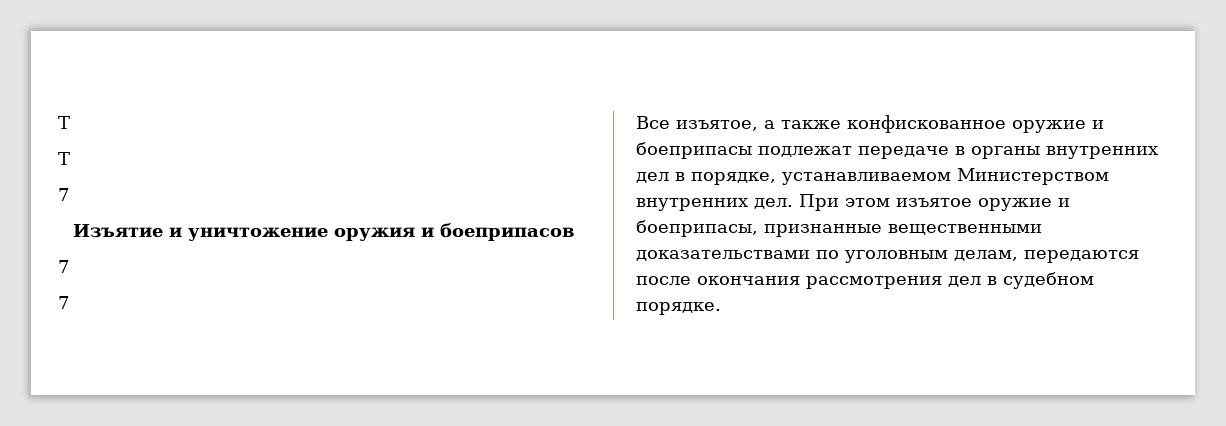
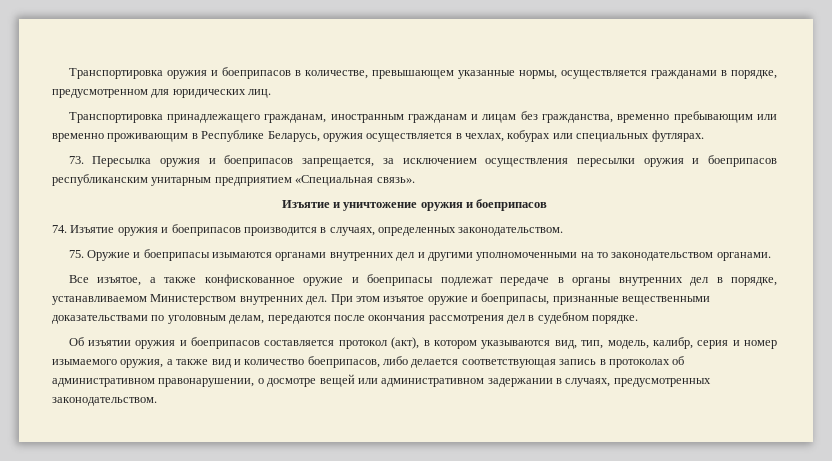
[58,116,70,129] [58,152,70,165] [58,188,69,201] Т // Т // 7 -> [68,67,777,79] [52,89,272,98] [68,111,778,123] [52,130,704,142] [68,155,777,167] [52,174,415,186] Транспортировка оружия и боеприпасов в количестве, превышающем указанные нормы, осуществляется гражданами в порядке, предусмотренном для юридических лиц. // Транспортировка принадлежащего гражданам, иностранным гражданам и лицам без гражданства, временно пребывающим или временно проживающим в Республике Беларусь, оружия осуществляется в чехлах, кобурах или специальных футлярах. // 73. Пересылка оружия и боеприпасов запрещается, за исключением осуществления пересылки оружия и боеприпасов республиканским унитарным предприятием «Специальная связь».
[58,260,69,273] [58,296,69,309] 7 // 7 -> [52,224,564,236] [68,249,771,261] 74. Изъятие оружия и боеприпасов производится в случаях, определенных законодательством. // 75. Оружие и боеприпасы изымаются органами внутренних дел и другими уполномоченными на то законодательством органами.
(721, 308) none -> [68,337,777,349] [52,356,685,368] [52,374,711,387] [52,397,157,406] // Об изъятии оружия и боеприпасов составляется протокол (акт), в котором указываются вид, тип, модель, калибр, серия и номер изымаемого оружия, а также вид и количество боеприпасов, либо делается соответствующая запись в протоколах об административном правонарушении, о досмотре вещей или административном задержании в случаях, предусмотренных законодательством.

